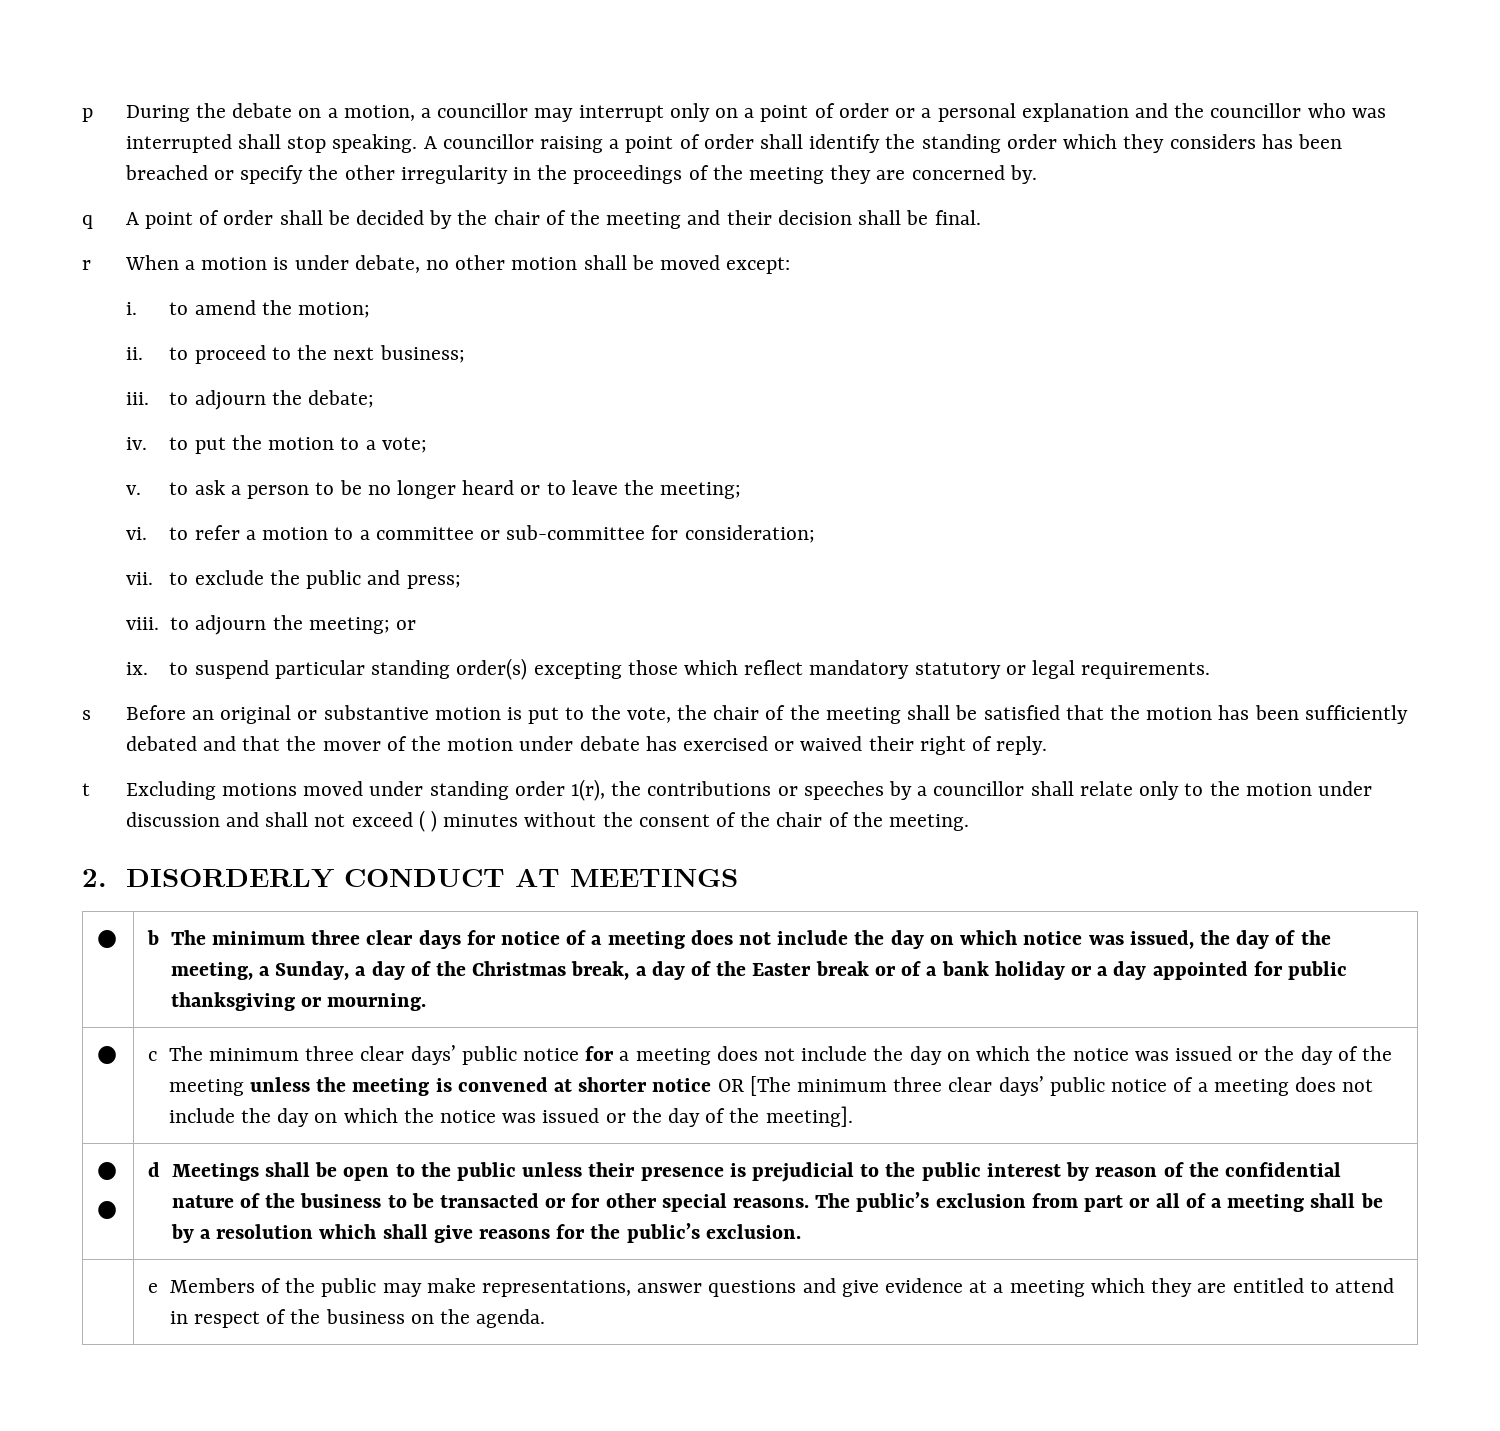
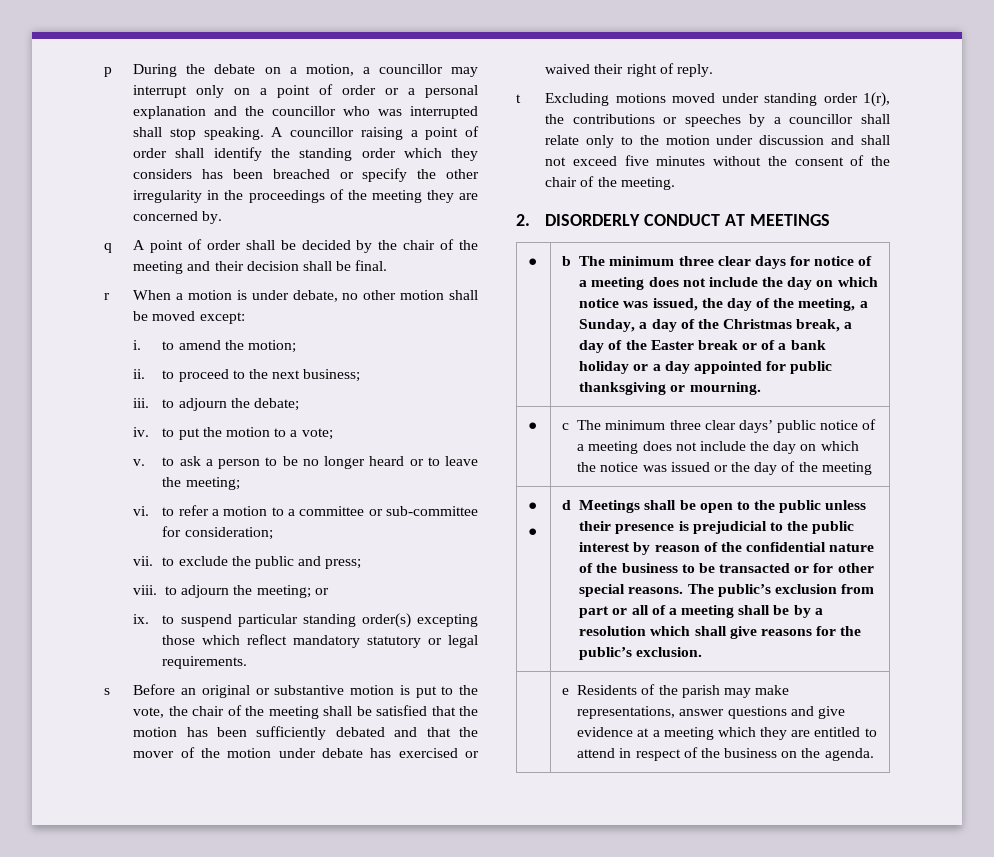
[418,810,438,832] ( ) -> [624,155,649,166] five
[585,1046,615,1061] for -> [862,419,877,430] of
[249,1076,1374,1096] [168,1106,853,1127] unless the meeting is convened at shorter notice OR [The minimum three clear days’ public notice of a meeting does not include the day on which the notice was issued or the day of the meeting]. -> (872, 468) none
[169,1278,377,1297] Members of the public -> [577,684,720,698] Residents of the parish

